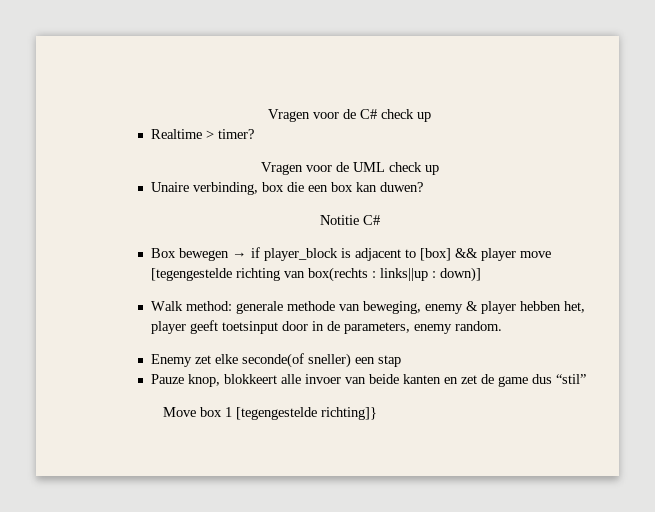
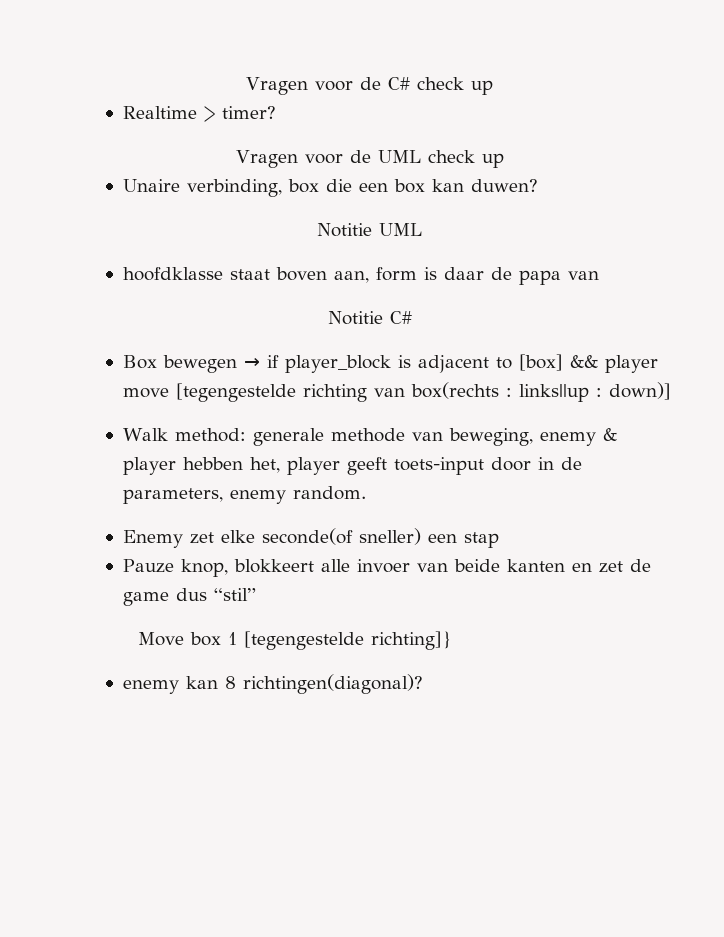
(424, 187) none -> [317,223,422,237] [123,267,600,285] // Notitie UML // hoofdklasse staat boven aan, form is daar de papa van
[222,321,279,334] toetsinput -> [394,457,485,475] toets-input
(377, 413) none -> [123,674,424,694] // enemy kan 8 richtingen(diagonal)?

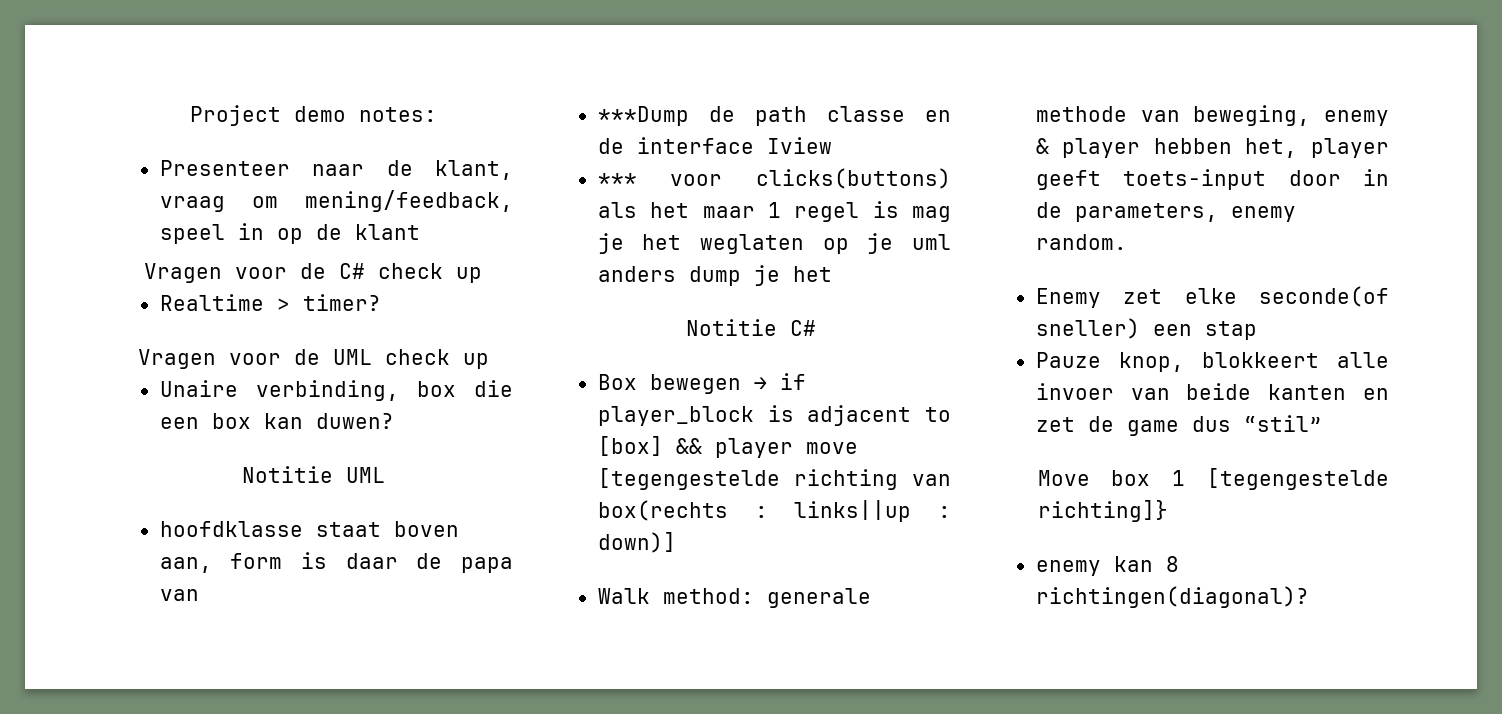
(246, 86) none -> [189,105,437,126] [159,160,513,180] [159,190,513,212] [159,223,420,244] Project demo notes: // Presenteer naar de klant, vraag om mening/feedback, speel in op de klant //
(600, 275) none -> [597,106,951,126] [597,137,832,154] [597,168,951,189] [597,201,951,222] [597,233,951,254] [597,265,832,286] // ***Dump de path classe en de interface Iview // *** voor clicks(buttons) als het maar 1 regel is mag je het weglaten op je uml anders dump je het

